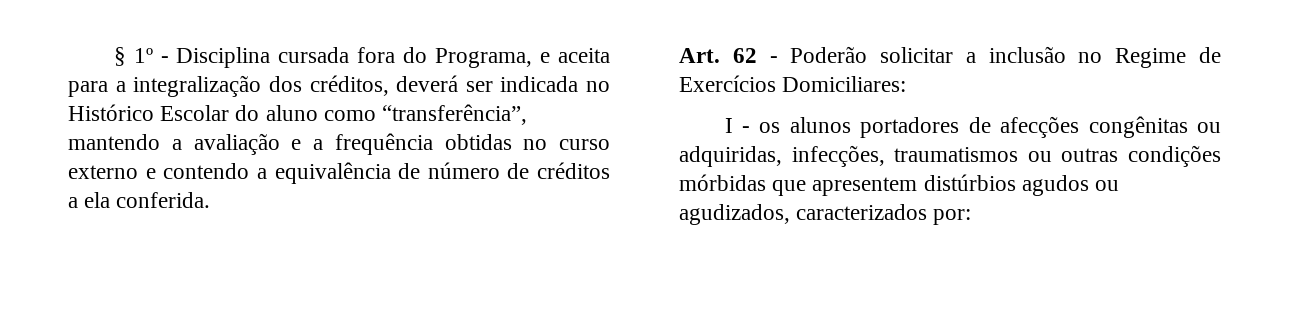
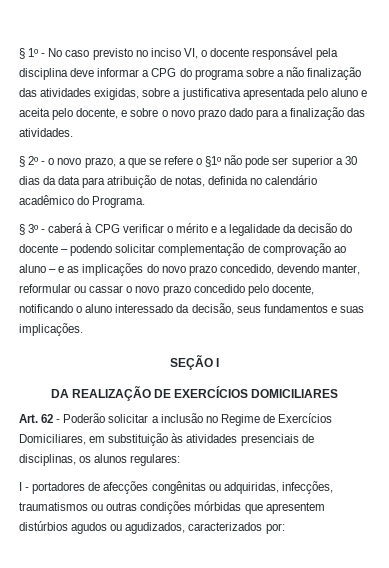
[176,47,610,68] [68,75,610,97] [68,104,528,125] [68,133,610,155] [68,162,610,184] [68,192,211,208] Disciplina cursada fora do Programa, e aceita para a integralização dos créditos, deverá ser indicada no Histórico Escolar do aluno como “transferência”, mantendo a avaliação e a frequência obtidas no curso externo e contendo a equivalência de número de créditos a ela conferida. -> [48,47,339,60] [19,67,362,80] [19,88,367,100] [19,107,366,120] [19,128,73,137] [19,155,357,168] [19,175,317,188] [19,195,146,208] [19,223,353,236] [19,243,346,256] [19,263,361,276] [19,284,314,296] [19,303,364,315] [19,323,83,336] [169,355,220,370] [50,386,339,401] No caso previsto no inciso VI, o docente responsável pela disciplina deve informar a CPG do programa sobre a não finalização das atividades exigidas, sobre a justificativa apresentada pelo aluno e aceita pelo docente, e sobre o novo prazo dado para a finalização das atividades. // § 2º - o novo prazo, a que se refere o §1º não pode ser superior a 30 dias da data para atribuição de notas, definida no calendário acadêmico do Programa. // § 3º - caberá à CPG verificar o mérito e a legalidade da decisão do docente – podendo solicitar complementação de comprovação ao aluno – e as implicações do novo prazo concedido, devendo manter, reformular ou cassar o novo prazo concedido pelo docente, notificando o aluno interessado da decisão, seus fundamentos e suas implicações. // SEÇÃO I // DA REALIZAÇÃO DE EXERCÍCIOS DOMICILIARES
[782,76,907,92] Domiciliares: -> [19,433,314,446] [19,454,181,466] Domiciliares, em substituição às atividades presenciais de disciplinas, os alunos regulares:
[759,117,851,133] os alunos -> (30, 489) none

